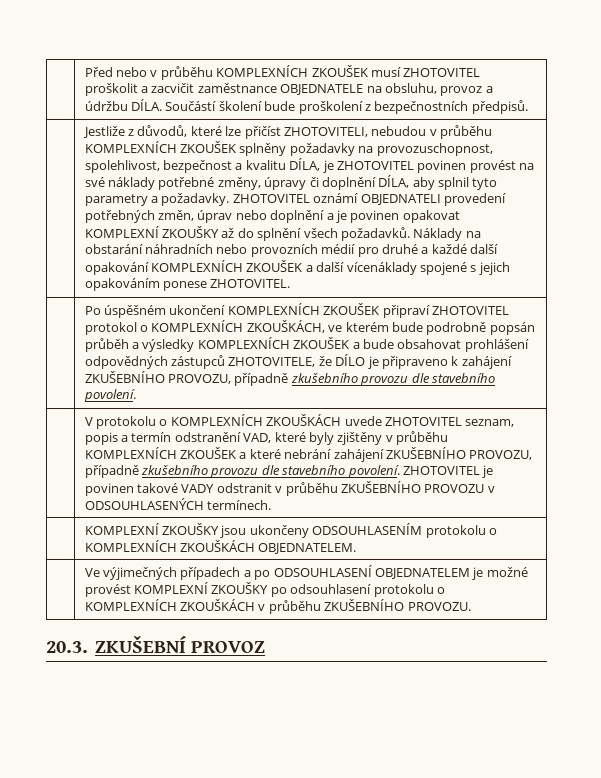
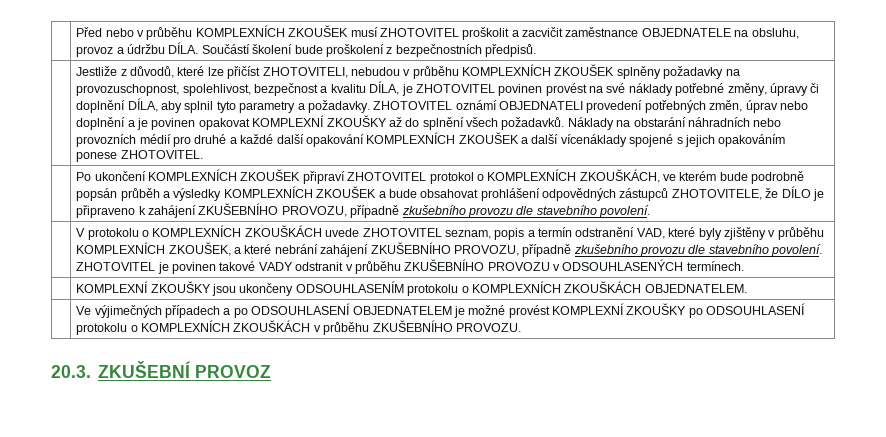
[104,305,167,318] úspěšném -> (92, 176) none
[180,447,237,459] ZKOUŠEK -> [168,242,231,256] ZKOUŠEK,
[290,584,372,594] odsouhlasení -> [706,303,806,315] ODSOUHLASENÍ

